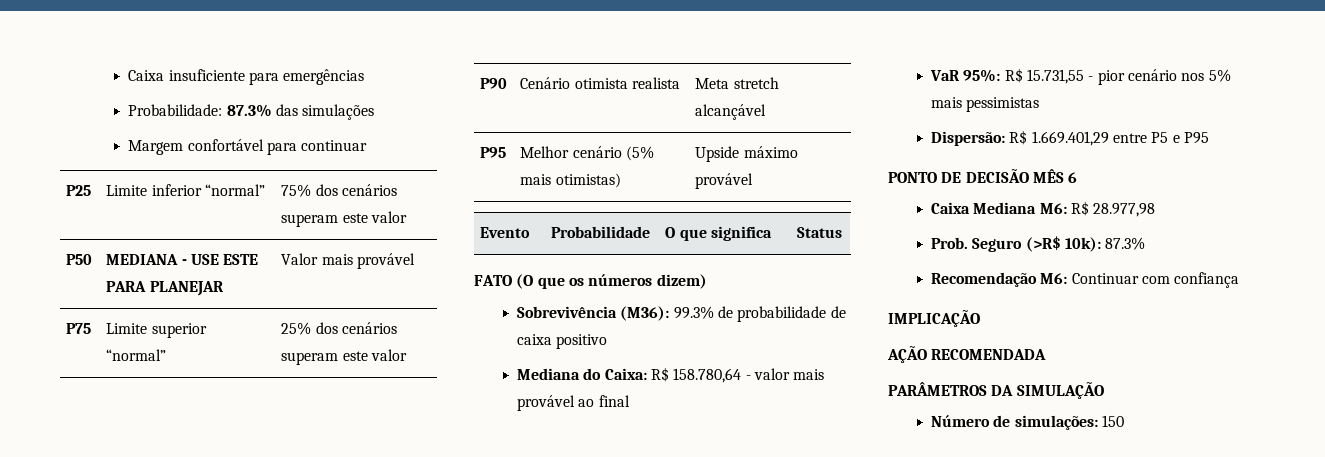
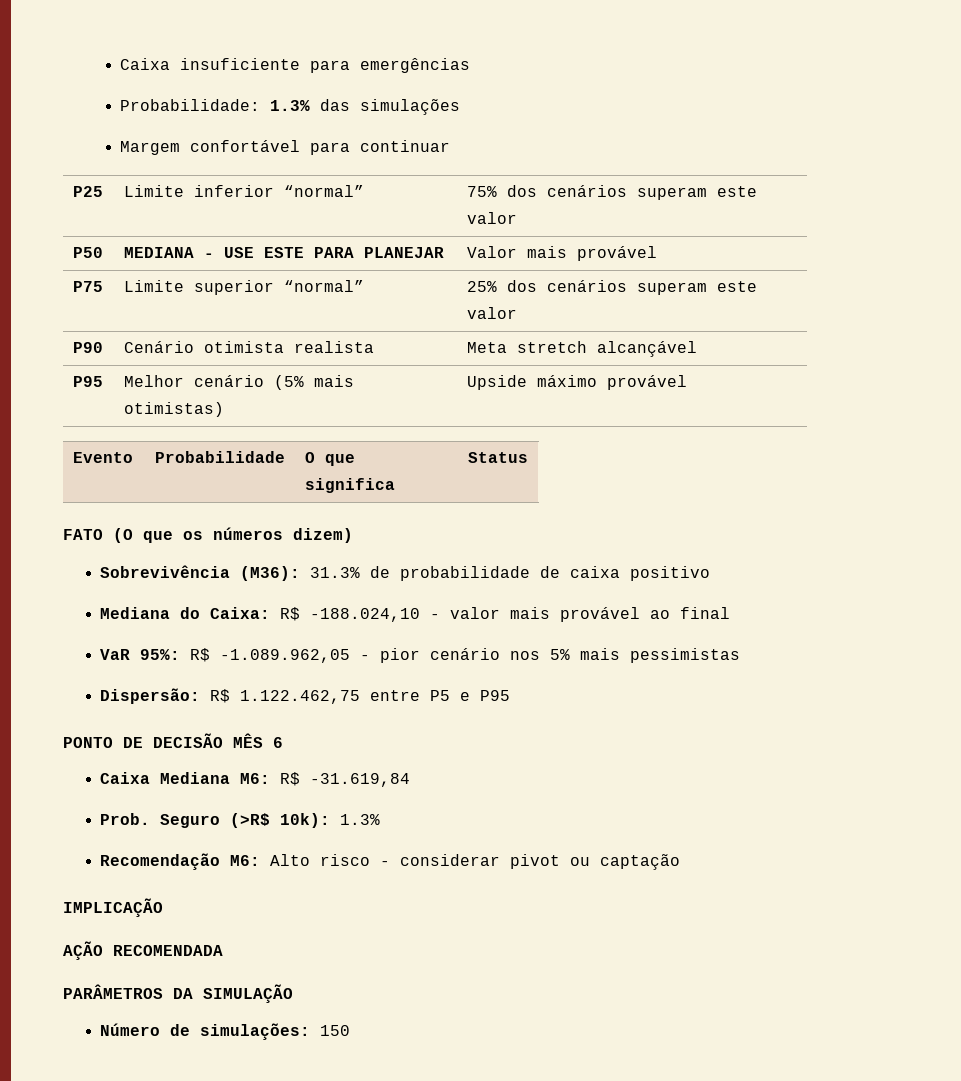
[226,104,272,117] 87.3% -> [270,100,311,111] 1.3%
[673,306,714,319] 99.3% -> [310,567,361,578] 31.3%
[673,368,742,383] 158.780,64 -> [310,608,421,622] -188.024,10
[1026,69,1084,84] 15.731,55 -> [220,649,351,663] -1.089.962,05
[1031,131,1109,146] 1.669.401,29 -> [240,690,361,704] 1.122.462,75
[1093,203,1156,217] 28.977,98 -> [310,773,411,787] -31.619,84
[1105,237,1146,250] 87.3% -> [340,814,381,825] 1.3%
[1071,272,1240,288] Continuar com confiança -> [270,854,681,870] Alto risco - considerar pivot ou captação

